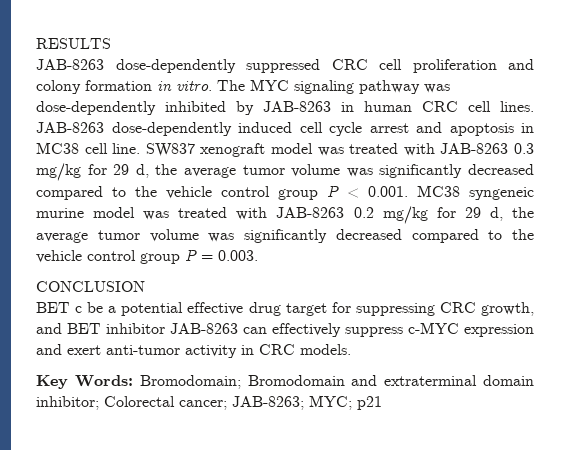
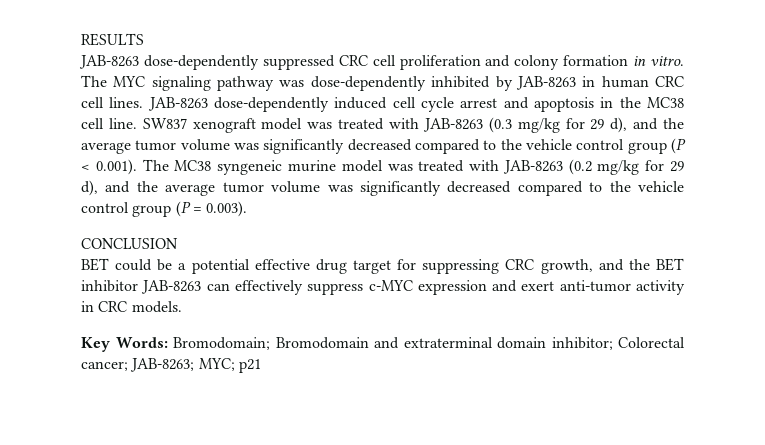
(534, 128) none -> [619,97,641,108] the
[514,143,535,154] [36,163,149,181] 0.3 mg/kg for 29 d, -> [488,117,659,133] (0.3 mg/kg for 29 d), and
[327,185,408,198] P < 0.001. -> [671,138,686,154] [81,159,169,175] (P < 0.001). The
[353,206,503,224] 0.2 mg/kg for 29 d, -> [568,159,685,175] [81,180,131,196] (0.2 mg/kg for 29 d), and
[185,249,258,261] P = 0.003. -> [175,201,248,217] (P = 0.003).
[75,306,83,313] c -> [115,259,153,271] could
(62, 328) none -> [628,259,650,270] the

